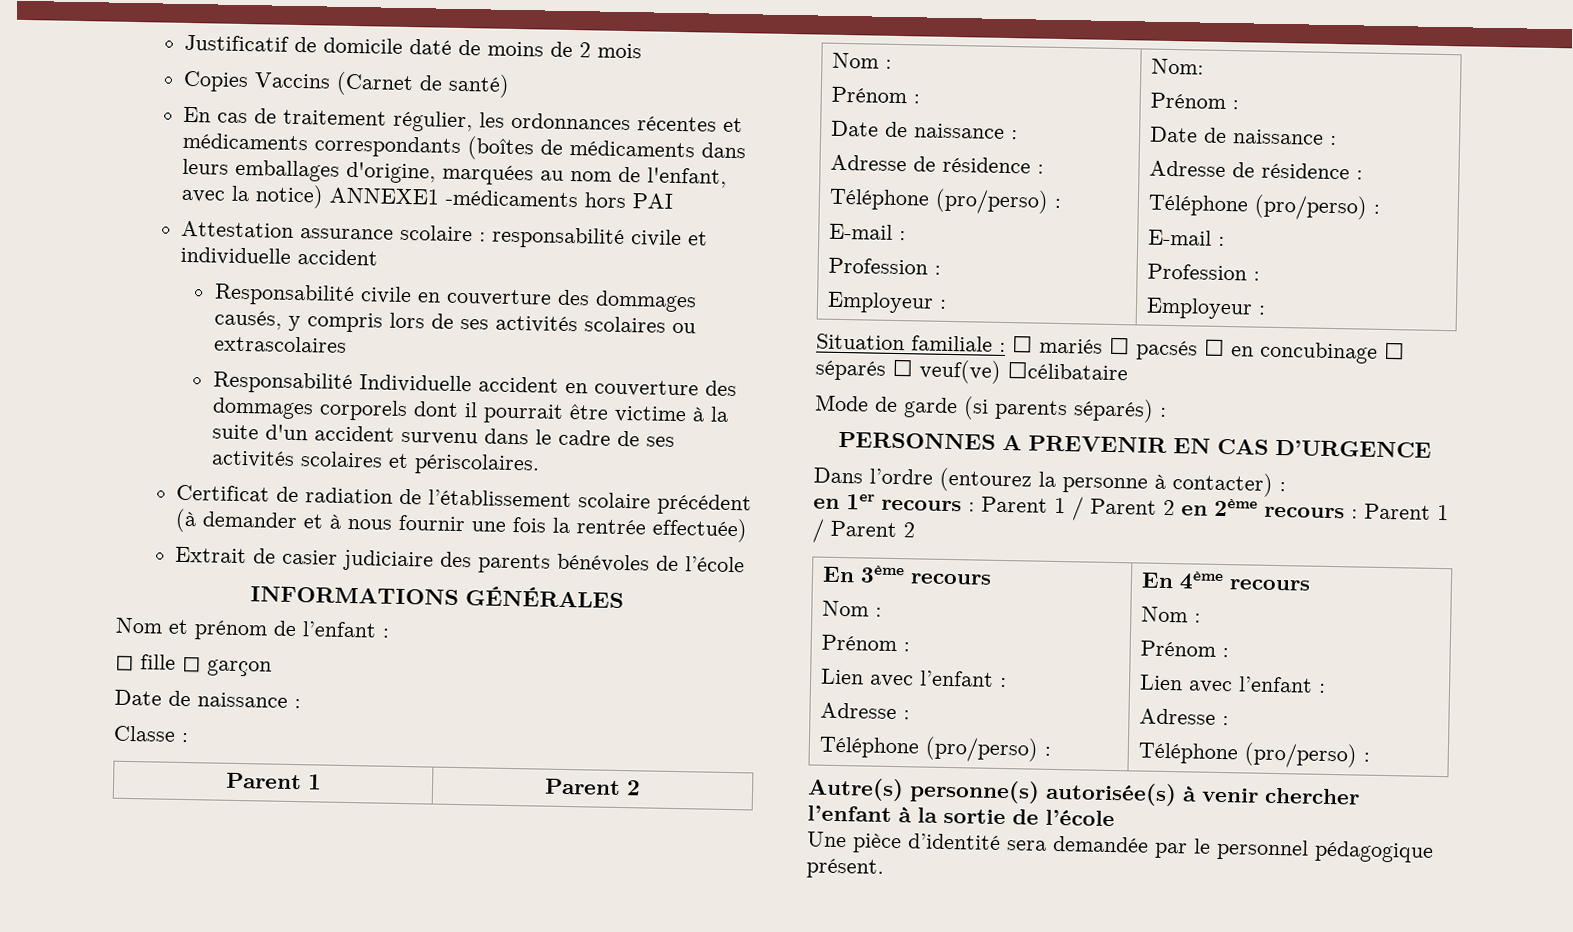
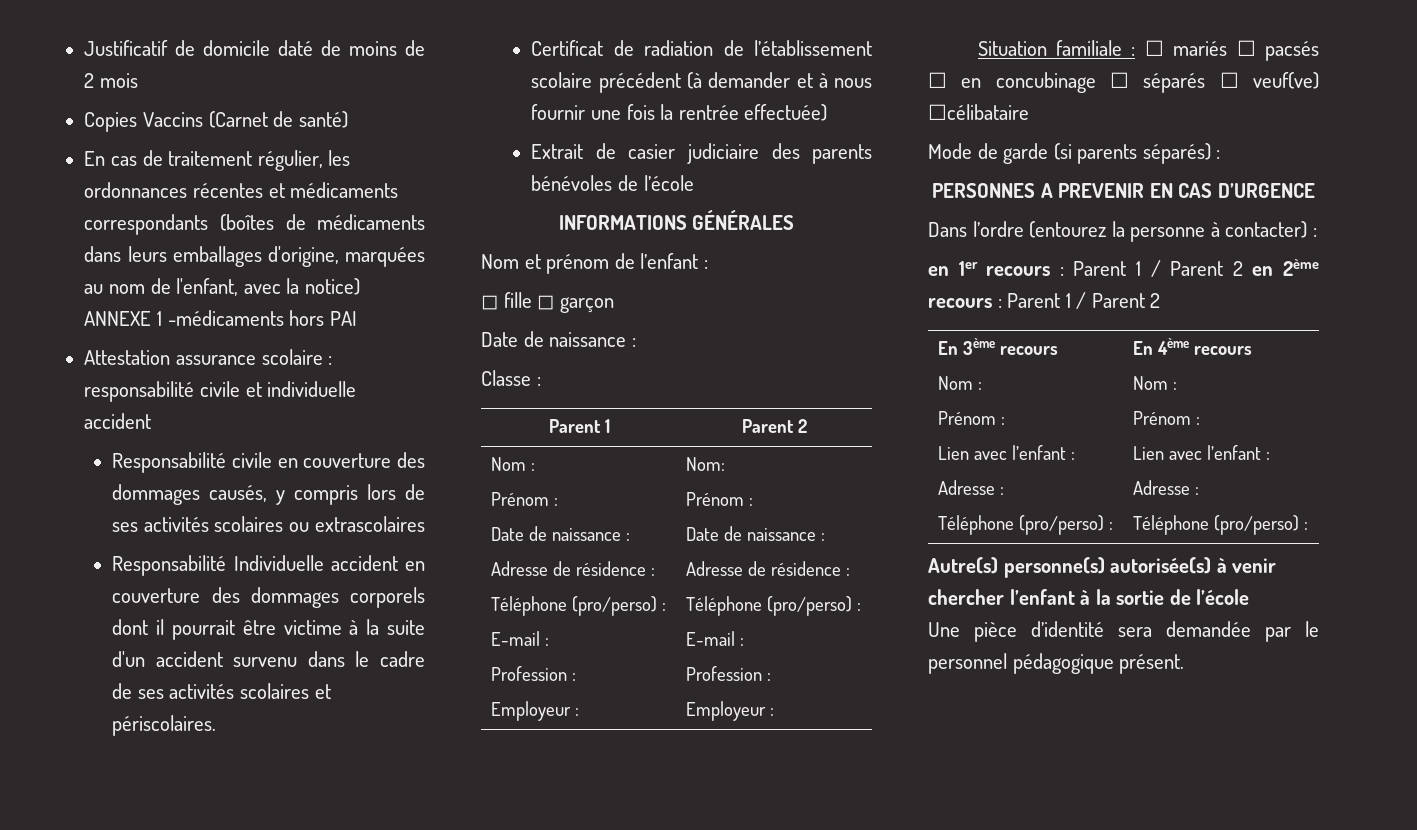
[329,187,441,205] ANNEXE1 -> [84,311,163,326] ANNEXE 1

